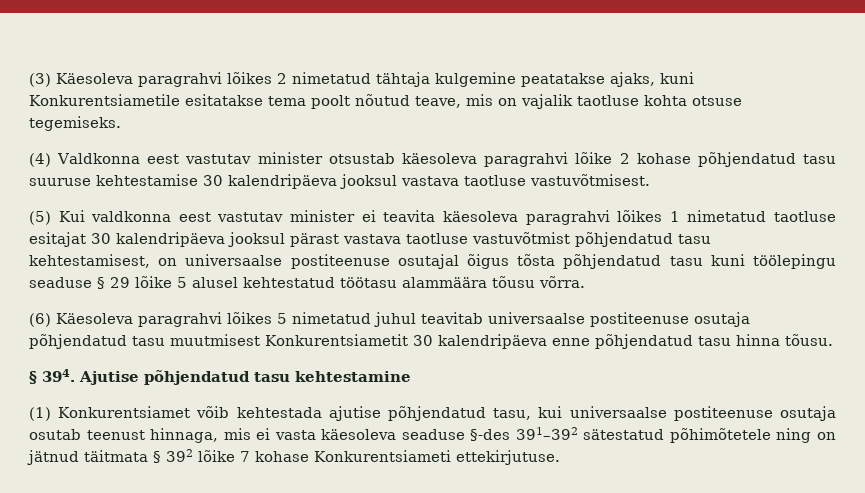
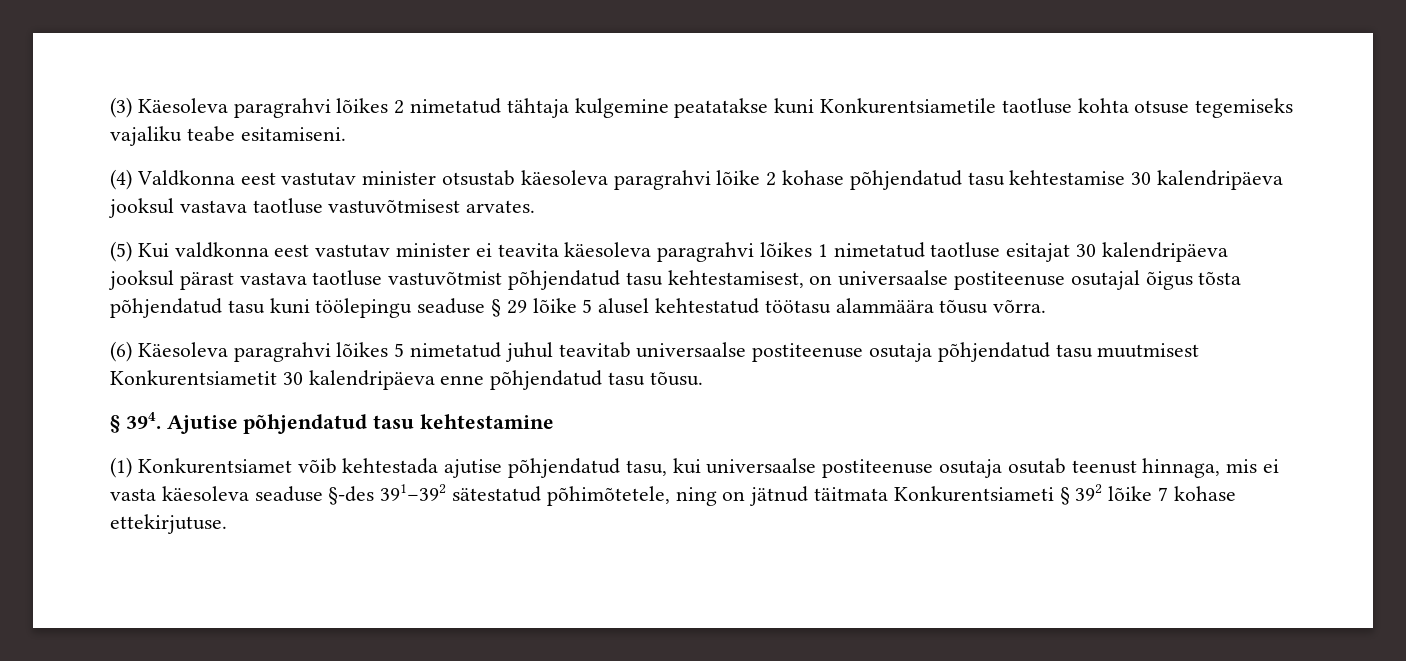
[610,72,655,87] ajaks, -> (769, 108) none
[185,94,742,109] [29,116,121,131] esitatakse tema poolt nõutud teave, mis on vajalik taotluse kohta otsuse tegemiseks. -> [1001,98,1294,118] [110,126,346,146] taotluse kohta otsuse tegemiseks vajaliku teabe esitamiseni.
[29,178,91,186] suuruse -> (1005, 179) none
[530,174,650,186] vastuvõtmisest. -> [328,199,536,214] vastuvõtmisest arvates.
[736,334,780,346] hinna -> (646, 379) none
[669,428,771,443] põhimõtetele -> [546,486,670,506] põhimõtetele,
(148, 456) none -> [893,486,1054,502] Konkurentsiameti
[314,450,451,462] Konkurentsiameti -> (1236, 493) none

